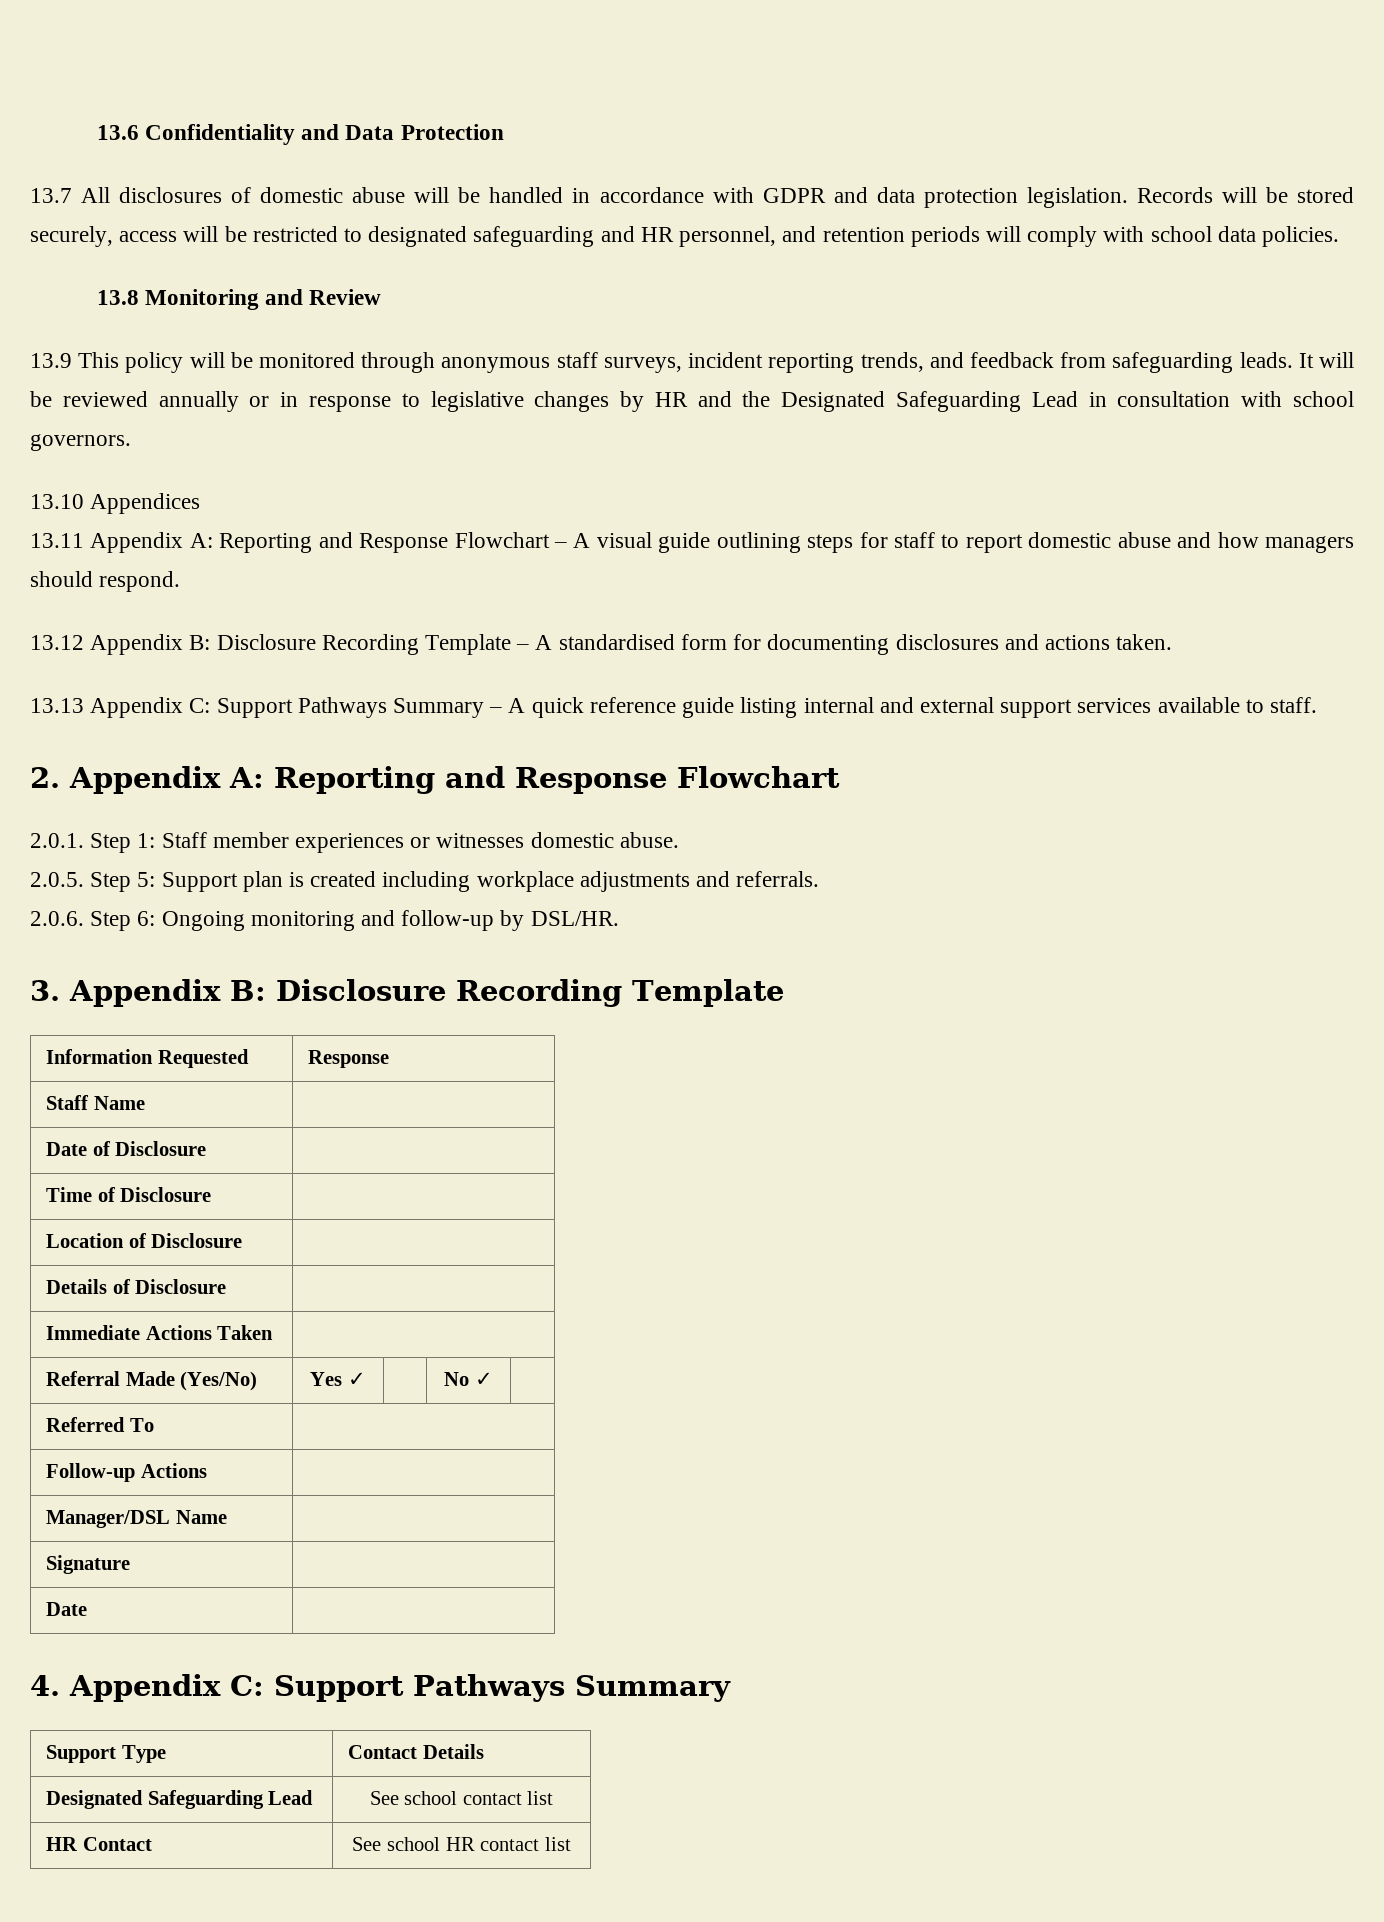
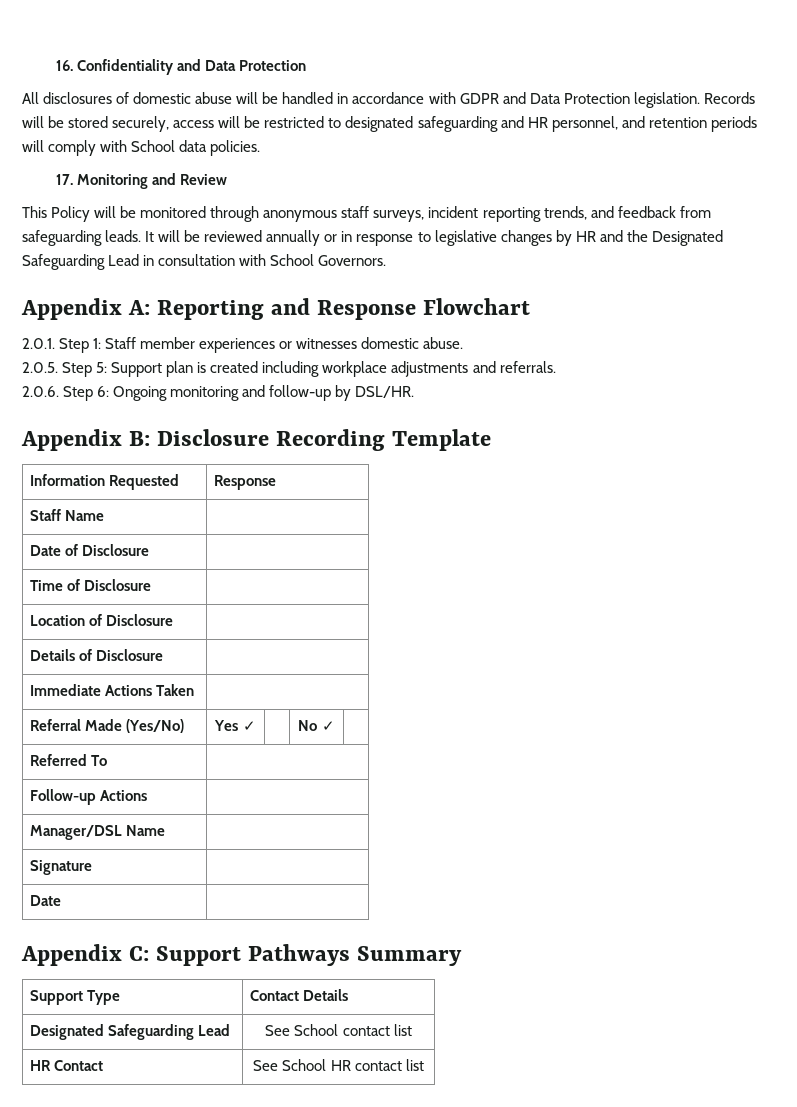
[96,125,139,140] 13.6 -> [55,60,73,71] 16.
[30,188,72,203] 13.7 -> (306, 65) none
[876,187,1018,208] data protection -> [529,93,630,104] Data Protection
[1150,226,1212,242] school -> [131,140,176,152] School
[96,290,139,305] 13.8 -> [55,174,73,185] 17.
[30,352,184,373] 13.9 This policy -> [22,206,91,222] This Policy
[1293,391,1355,407] [30,434,131,451] [30,493,201,514] [30,532,1354,553] [30,571,181,592] [30,634,1173,655] [30,697,1317,718] [30,767,60,788] school governors. // 13.10 Appendices // 13.11 Appendix A: Reporting and Response Flowchart – A visual guide outlining steps for staff to report domestic abuse and how managers should respond. // 13.12 Appendix B: Disclosure Recording Template – A standardised form for documenting disclosures and actions taken. // 13.13 Appendix C: Support Pathways Summary – A quick reference guide listing internal and external support services available to staff. // 2. -> [270,254,387,266] School Governors. //
[30,980,60,1001] 3. -> (415, 392) none
[30,1675,60,1696] 4. -> (62, 900) none
[404,1791,458,1805] school -> [294,1024,339,1036] School
[386,1837,440,1851] school -> [282,1059,327,1071] School

